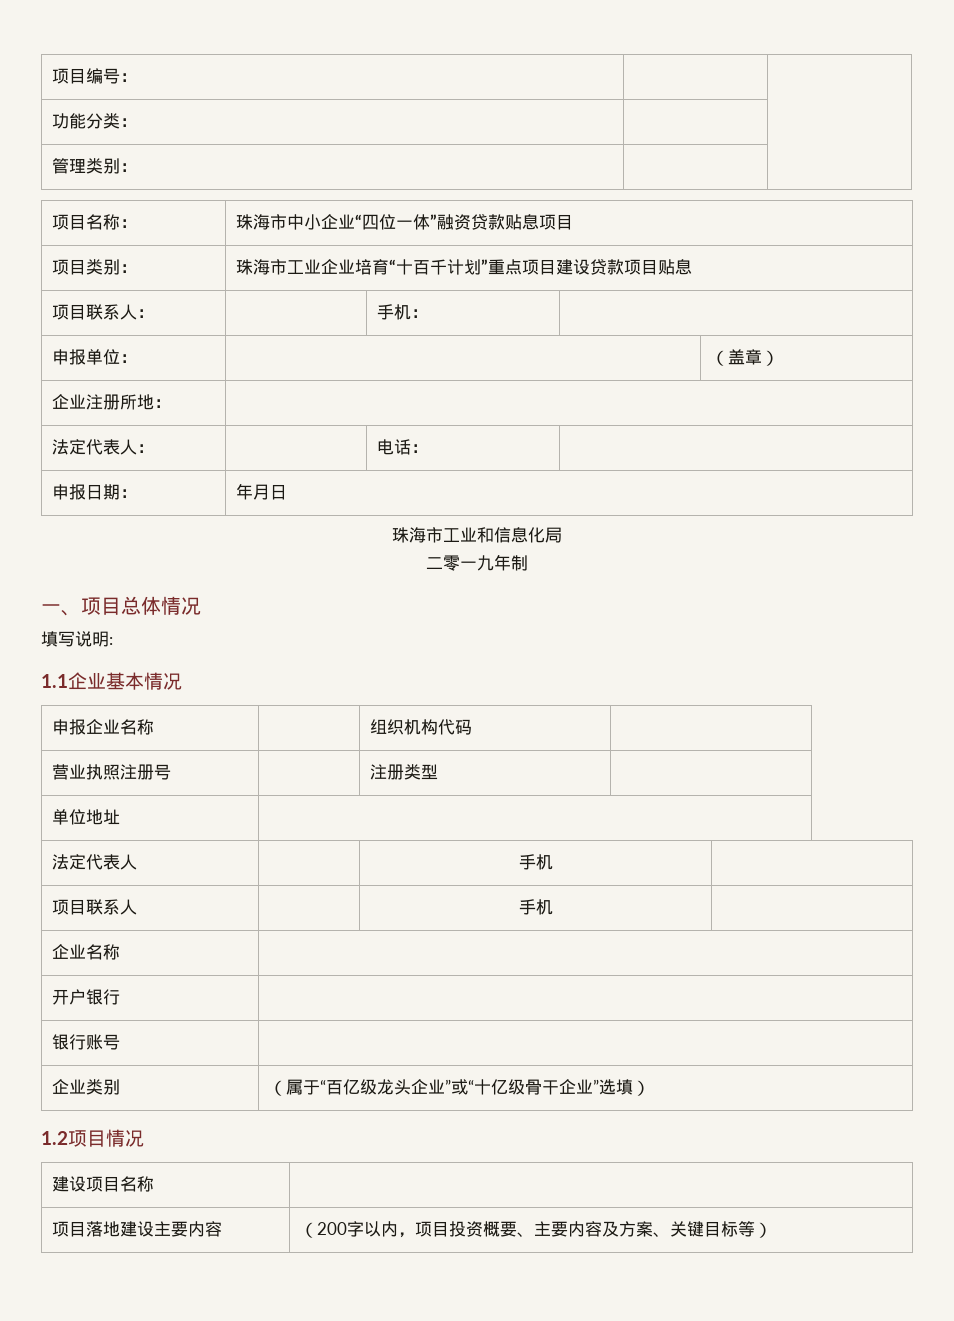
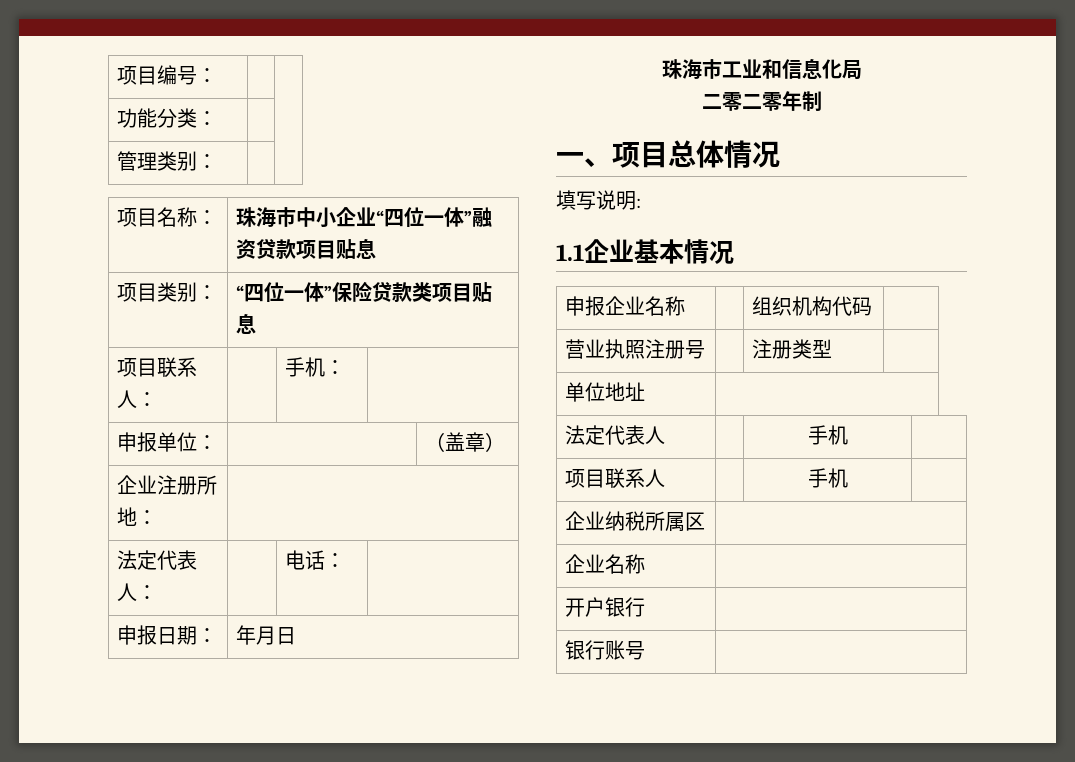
[505,214,574,230] 贴息项目 -> [295,238,376,259] 项目贴息
[236,259,625,275] 珠海市工业企业培育“十百千计划”重点项目建设贷款 -> [235,281,432,302] “四位一体”保险贷款类
[460,555,494,571] 一九 -> [741,92,782,111] 二零
(553, 907) none -> [564,511,705,532] // 企业纳税所属区 |
[52,1079,121,1095] [269,1079,651,1096] [41,1129,144,1147] [52,1176,155,1192] [52,1221,223,1237] [300,1221,773,1238] // 企业类别 | （属于“百亿级龙头企业”或“十亿级骨干企业”选填） // 1.2项目情况 // 建设项目名称 | // 项目落地建设主要内容 | （200字以内，项目投资概要、主要内容及方案、关键目标等） -> (645, 650) none

